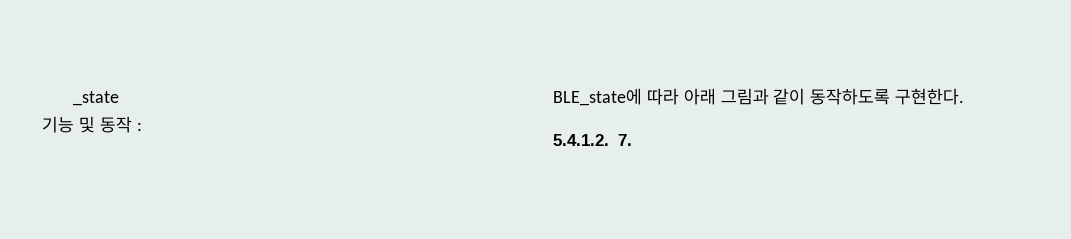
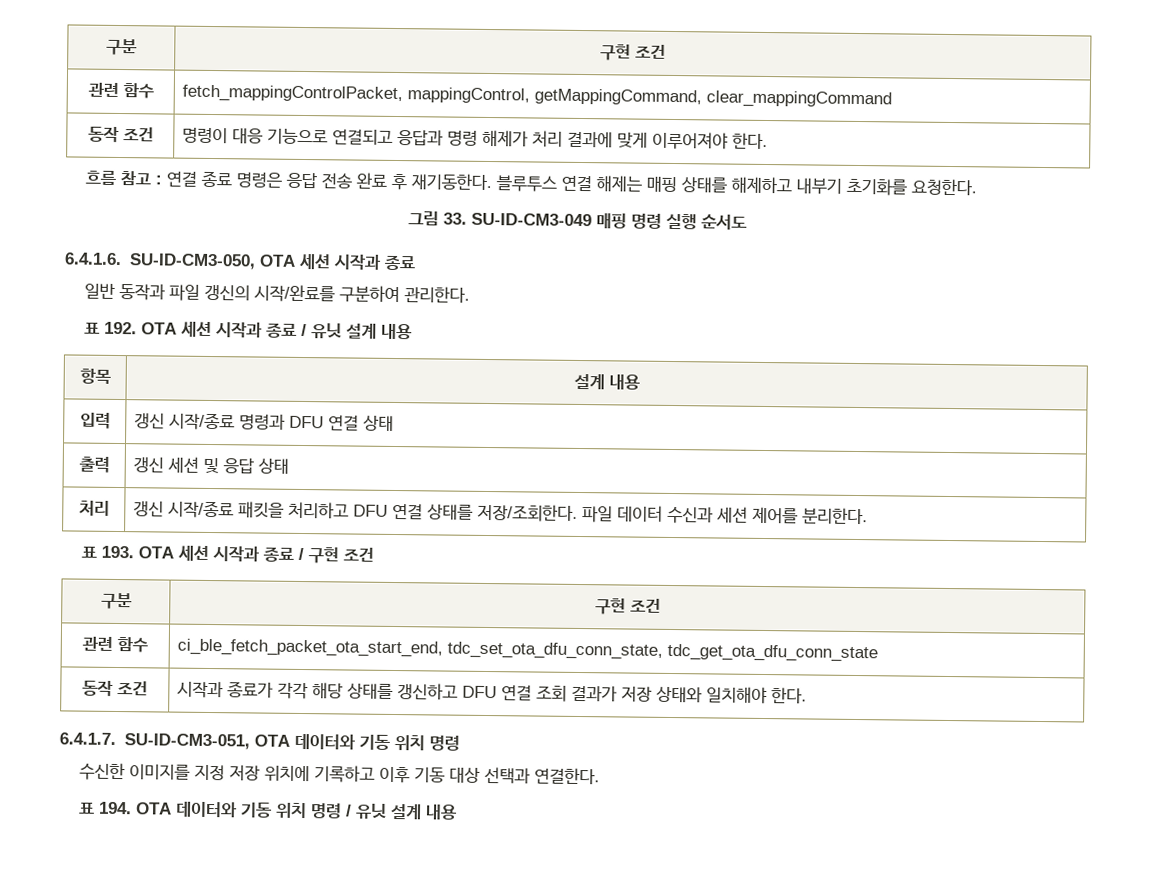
[73,91,120,106] [42,116,142,133] [553,88,965,106] [553,134,632,146] _state // 기능 및 동작 : // BLE_state에 따라 아래 그림과 같이 동작하도록 구현한다. // 5.4.1.2. 7. -> [106,38,138,56] [600,44,666,61] [87,82,154,99] [182,84,893,109] [87,126,154,143] [182,127,769,150] [85,170,978,196] [408,211,747,230] [64,252,416,271] [84,283,471,303] [84,321,414,340] [79,368,112,384] [573,373,641,390] [79,412,111,429] [134,412,395,431] [78,456,110,473] [133,456,290,474] [78,500,110,516] [133,500,869,525] [81,545,375,564] [100,592,133,610] [594,598,661,615] [82,636,148,653] [177,638,879,663] [82,680,148,697] [177,680,808,705] [59,732,460,751] [79,762,601,785] [78,801,459,820] 구분 | 구현 조건 // 관련 함수 | fetch_mappingControlPacket, mappingControl, getMappingCommand, clear_mappingCommand // 동작 조건 | 명령이 대응 기능으로 연결되고 응답과 명령 해제가 처리 결과에 맞게 이루어져야 한다. // 흐름 참고 : 연결 종료 명령은 응답 전송 완료 후 재기동한다. 블루투스 연결 해제는 매핑 상태를 해제하고 내부기 초기화를 요청한다. // 그림 33. SU-ID-CM3-049 매핑 명령 실행 순서도 // 6.4.1.6. SU-ID-CM3-050, OTA 세션 시작과 종료 // 일반 동작과 파일 갱신의 시작/완료를 구분하여 관리한다. // 표 192. OTA 세션 시작과 종료 / 유닛 설계 내용 // 항목 | 설계 내용 // 입력 | 갱신 시작/종료 명령과 DFU 연결 상태 // 출력 | 갱신 세션 및 응답 상태 // 처리 | 갱신 시작/종료 패킷을 처리하고 DFU 연결 상태를 저장/조회한다. 파일 데이터 수신과 세션 제어를 분리한다. // 표 193. OTA 세션 시작과 종료 / 구현 조건 // 구분 | 구현 조건 // 관련 함수 | ci_ble_fetch_packet_ota_start_end, tdc_set_ota_dfu_conn_state, tdc_get_ota_dfu_conn_state // 동작 조건 | 시작과 종료가 각각 해당 상태를 갱신하고 DFU 연결 조회 결과가 저장 상태와 일치해야 한다. // 6.4.1.7. SU-ID-CM3-051, OTA 데이터와 기동 위치 명령 // 수신한 이미지를 지정 저장 위치에 기록하고 이후 기동 대상 선택과 연결한다. // 표 194. OTA 데이터와 기동 위치 명령 / 유닛 설계 내용

